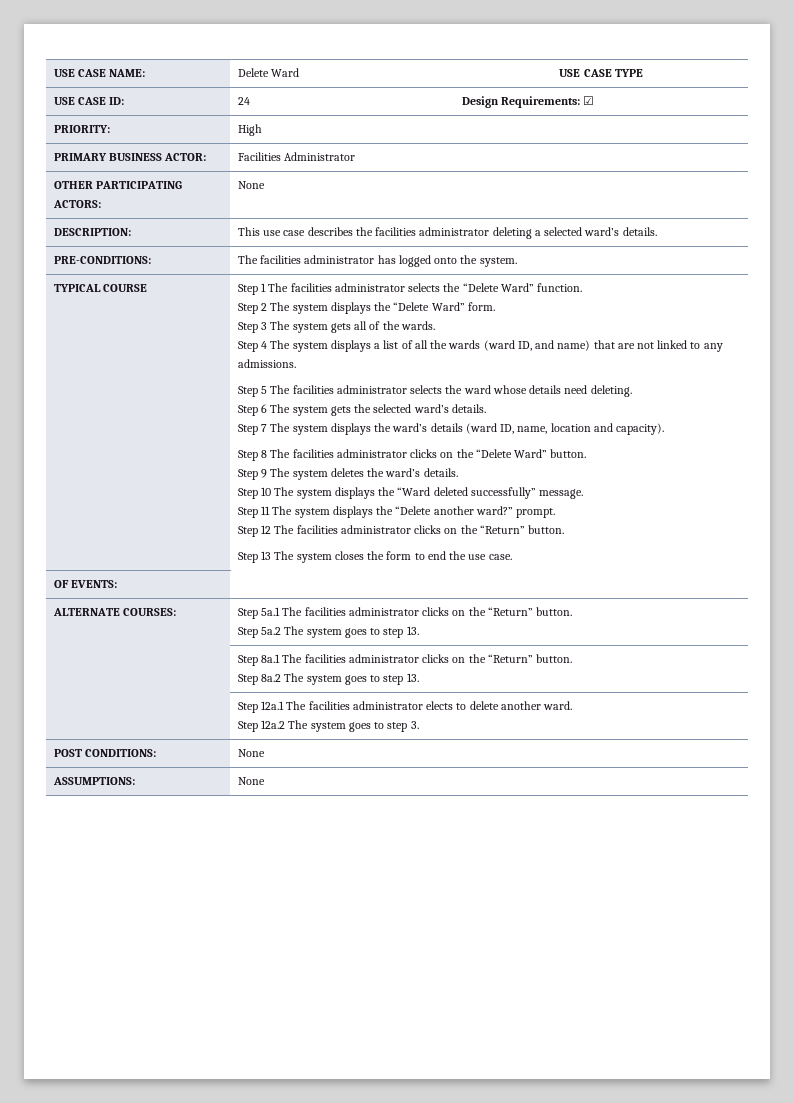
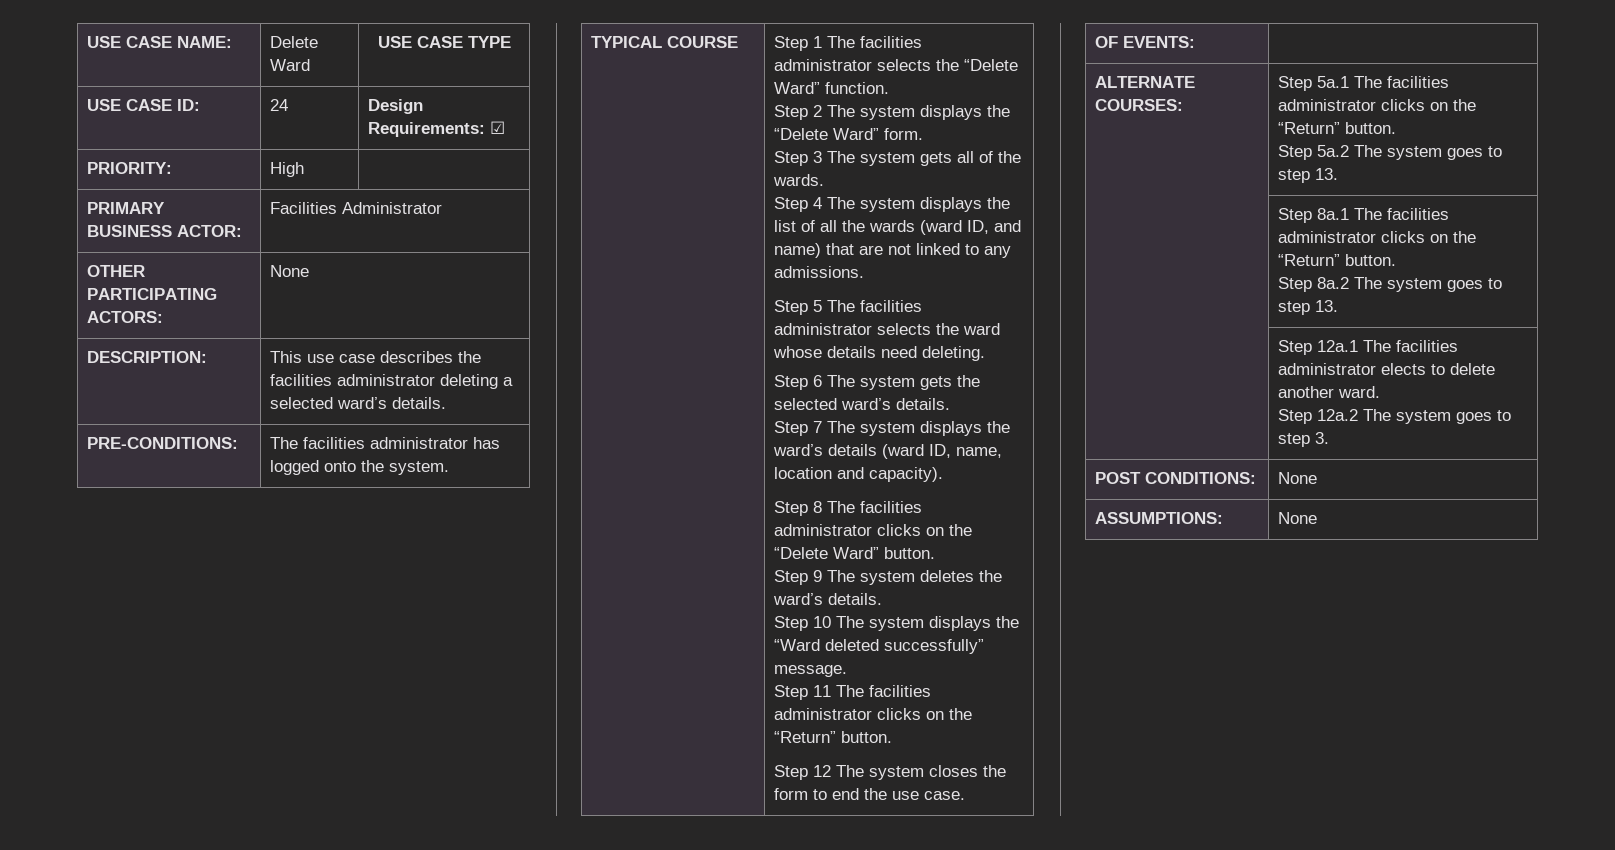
[374,343,381,349] a -> [986,197,1010,209] the
[294,506,556,518] [237,525,565,537] [237,551,272,563] system displays the “Delete another ward?” prompt. // Step 12 The facilities administrator clicks on the “Return” button. // Step 13 -> [868,685,931,697] [773,708,972,720] [773,731,892,743] [773,765,831,780] facilities administrator clicks on the “Return” button. // Step 12

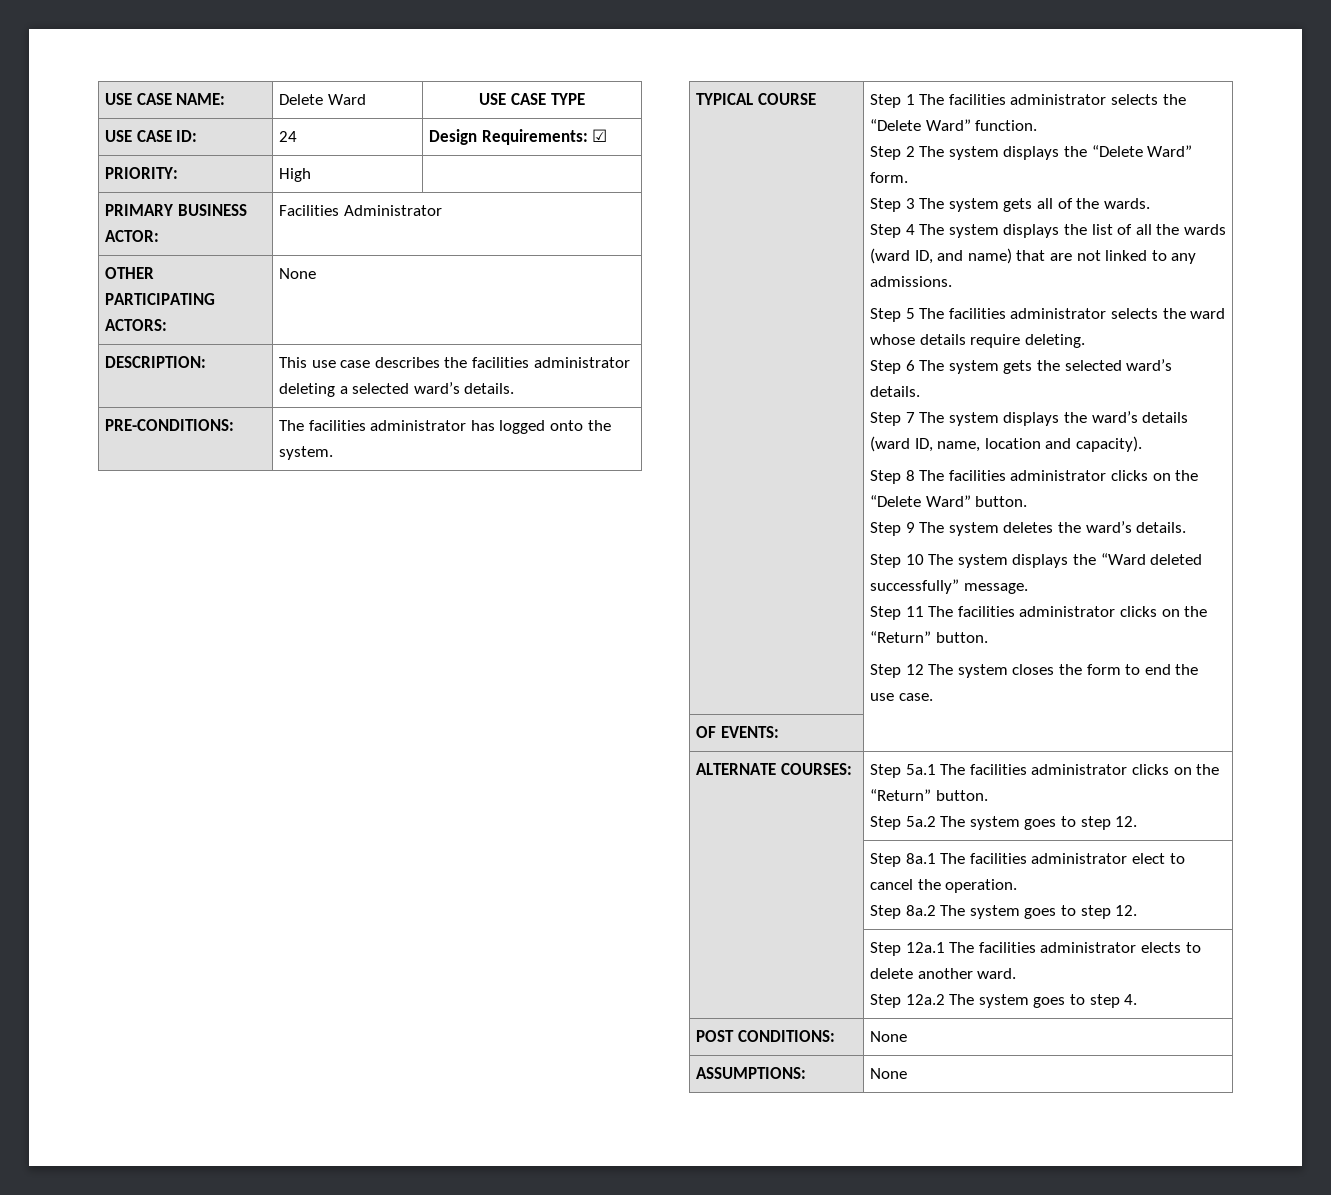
[880,346,917,358] need -> [970,334,1021,348] require
[1314,168,1338,180] 13. -> [1115,816,1138,827] 12.
[1380,231,1476,243] [1277,254,1396,266] clicks on the “Return” button. -> [1131,853,1185,864] [870,879,1018,893] elect to cancel the operation.
[1314,300,1338,312] 13. -> [1115,905,1138,916] 12.
[1314,432,1329,444] 3. -> [1124,994,1138,1005] 4.

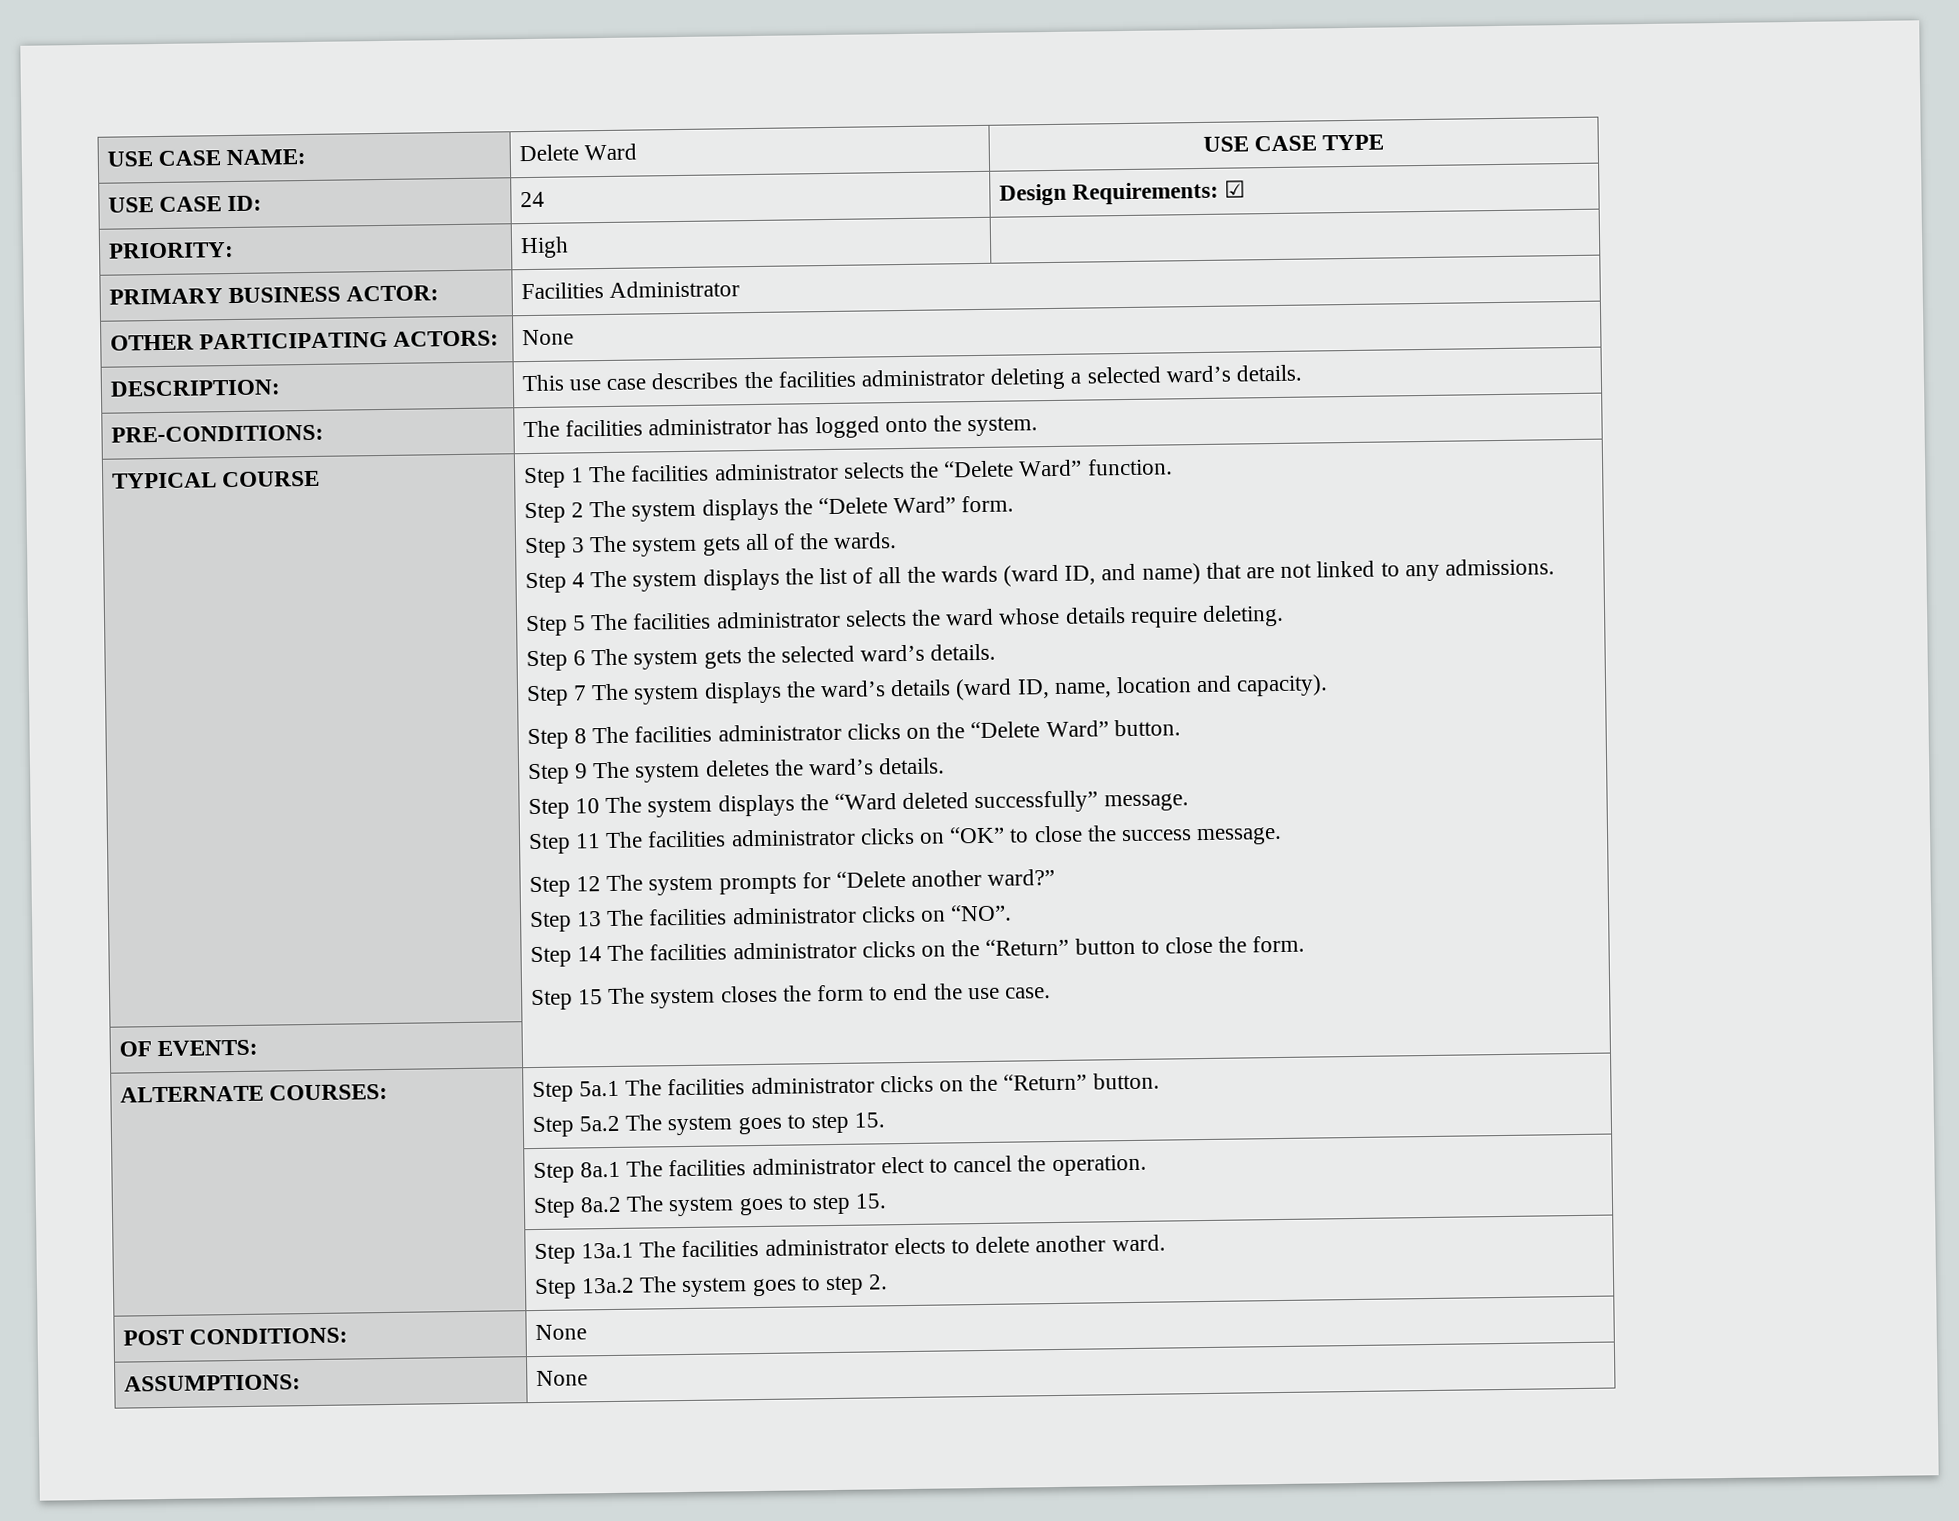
[1184,606,1208,617] [870,631,988,643] [870,664,924,678] the “Return” button. // Step 12 -> [949,825,1283,846] [528,868,1056,898] [528,904,1013,933] [529,935,1306,968] [530,989,603,1011] “OK” to close the success message. // Step 12 The system prompts for “Delete another ward?” // Step 13 The facilities administrator clicks on “NO”. // Step 14 The facilities administrator clicks on the “Return” button to close the form. // Step 15
[1115,816,1138,827] 12. -> [854,1112,886,1128] 15.
[1115,905,1138,916] [870,942,945,956] 12. // | Step 12a.1 -> [855,1193,888,1209] [533,1242,634,1265] 15. // | Step 13a.1
[905,994,1138,1008] 12a.2 The system goes to step 4. -> [580,1274,889,1298] 13a.2 The system goes to step 2.

